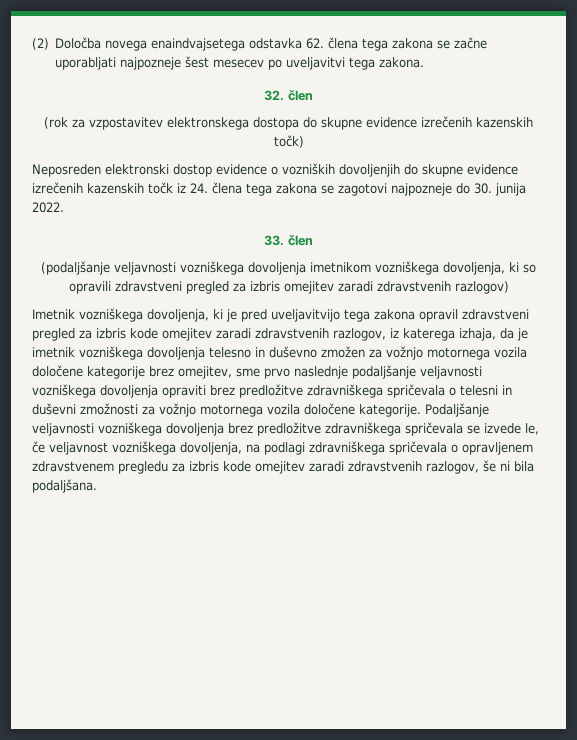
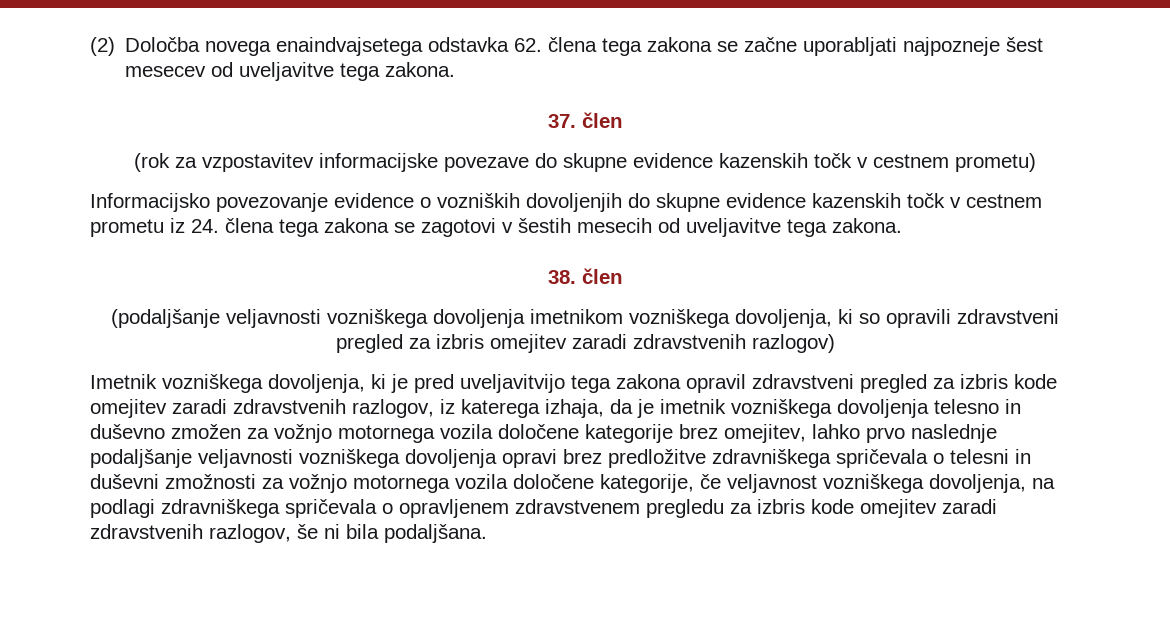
[268,57,425,70] [264,90,285,101] po uveljavitvi tega zakona. // 32. -> [211,62,456,81] [547,114,576,128] od uveljavitve tega zakona. // 37.
[167,116,533,130] [273,135,304,148] [32,164,212,177] elektronskega dostopa do skupne evidence izrečenih kazenskih točk) // Neposreden elektronski dostop -> [319,153,1036,172] [90,193,328,212] informacijske povezave do skupne evidence kazenskih točk v cestnem prometu) // Informacijsko povezovanje
[32,182,173,194] izrečenih kazenskih točk -> [812,193,1042,208] [90,219,164,237] kazenskih točk v cestnem prometu
[391,183,526,196] [32,202,64,213] [264,235,285,246] najpozneje do 30. junija 2022. // 33. -> [502,218,902,237] [547,270,576,284] v šestih mesecih od uveljavitve tega zakona. // 38.
[236,368,260,377] sme -> [812,424,860,439] lahko
[162,385,206,398] opraviti -> [502,449,557,468] opravi
[359,403,489,417] [32,422,539,436] kategorije. Podaljšanje veljavnosti vozniškega dovoljenja brez predložitve zdravniškega spričevala se izvede le, -> [600,474,694,493] kategorije,

